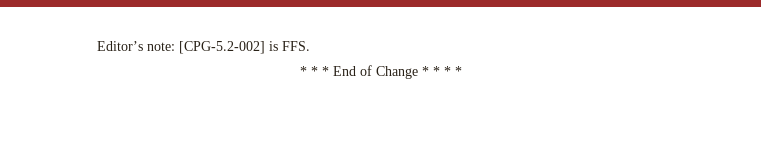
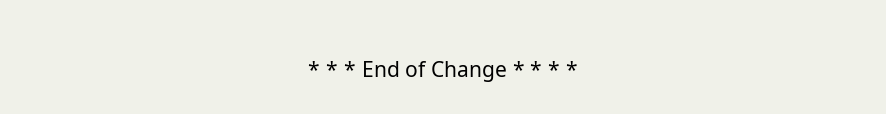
[96,41,310,54] Editor’s note: [CPG-5.2-002] is FFS. // -> (308, 69) none

